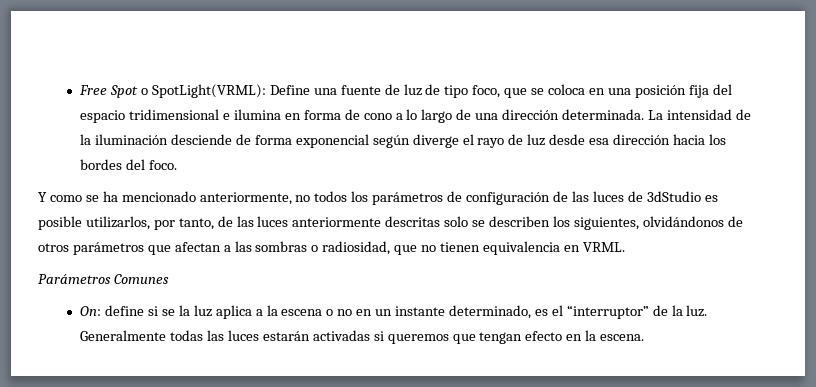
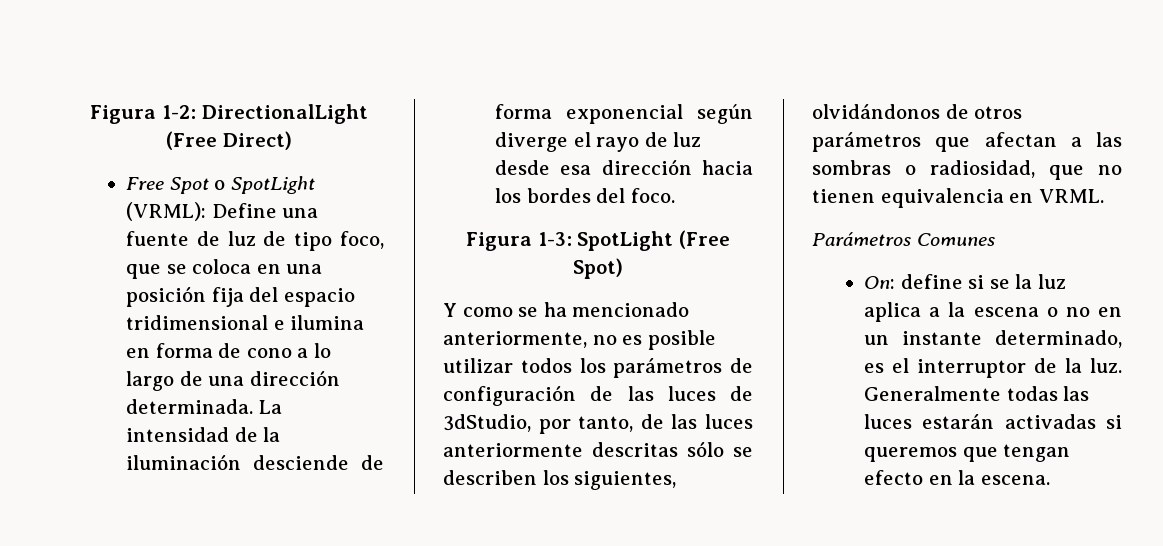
(79, 90) none -> [90,104,368,124] [166,131,292,150] Figura 1-2: DirectionalLight (Free Direct) //
[151,84,266,98] SpotLight(VRML): -> [230,176,315,194] [126,202,207,221] SpotLight (VRML):
(178, 165) none -> [466,230,730,251] [573,258,623,279] // Figura 1-3: SpotLight (Free Spot)
(311, 198) none -> [622,330,716,350] [443,358,513,373] es posible utilizar
[646,191,718,202] [38,216,150,230] 3dStudio es posible utilizarlos, -> [443,414,531,432] 3dStudio,
[444,216,469,227] solo -> [687,441,724,457] sólo
[566,305,649,319] “interruptor” -> [917,359,1027,378] interruptor

